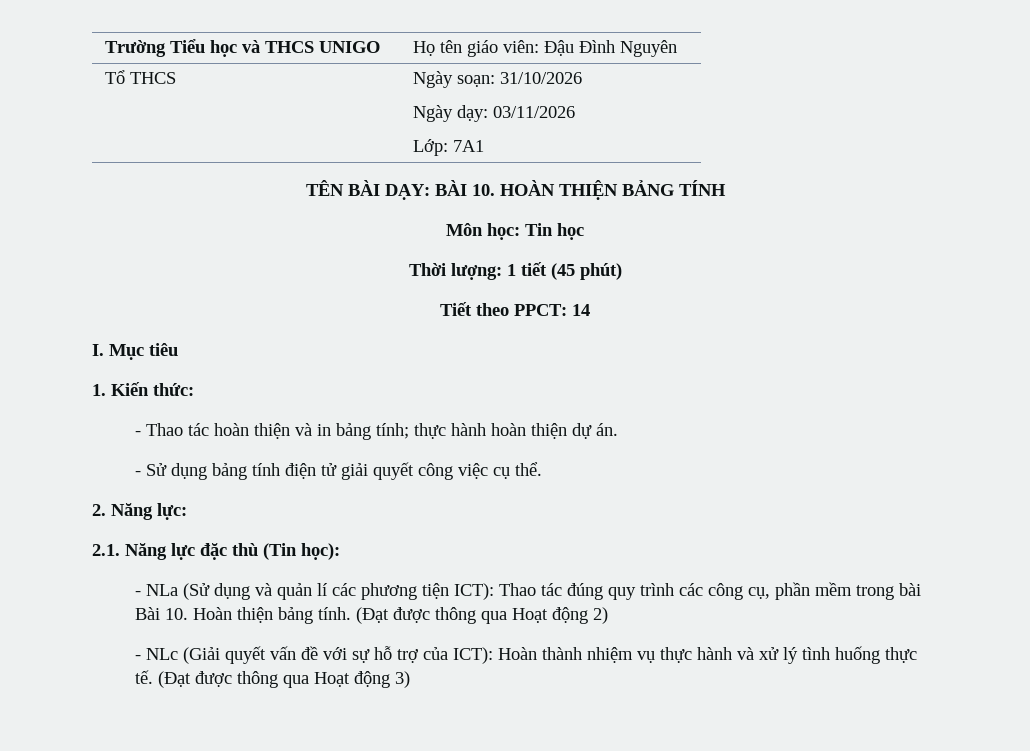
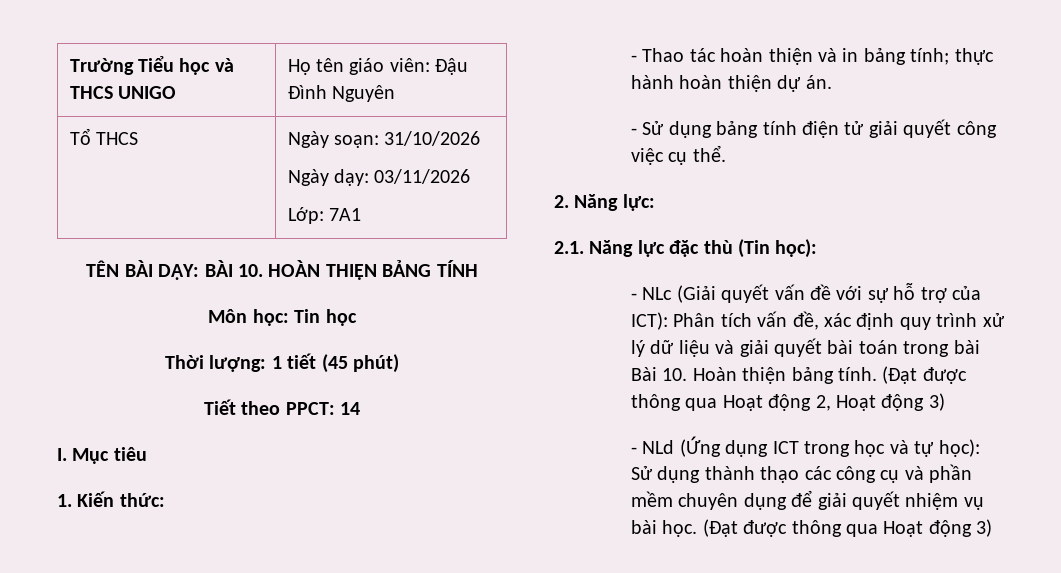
[146,582,853,600] NLa (Sử dụng và quản lí các phương tiện ICT): Thao tác đúng quy trình các công cụ, phần mềm -> [642,283,981,303] [630,311,1005,330] [630,338,898,357] NLc (Giải quyết vấn đề với sự hỗ trợ của ICT): Phân tích vấn đề, xác định quy trình xử lý dữ liệu và giải quyết bài toán
[593,607,609,624] [135,646,918,664] [135,670,154,684] 2) // - NLc (Giải quyết vấn đề với sự hỗ trợ của ICT): Hoàn thành nhiệm vụ thực hành và xử lý tình huống thực tế. -> [815,393,945,411] [630,436,980,457] [630,464,973,483] [630,490,984,510] [630,520,698,537] 2, Hoạt động 3) // - NLd (Ứng dụng ICT trong học và tự học): Sử dụng thành thạo các công cụ và phần mềm chuyên dụng để giải quyết nhiệm vụ bài học.

